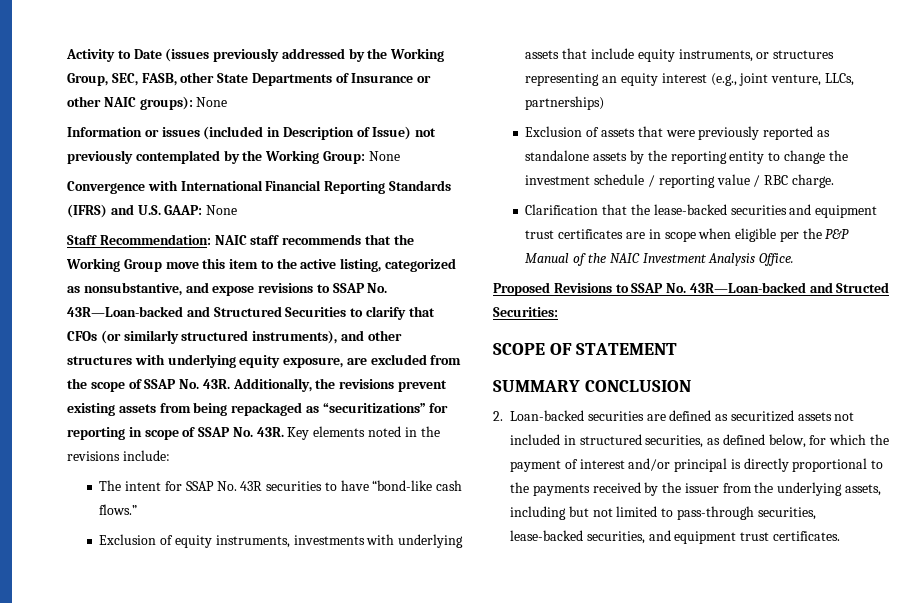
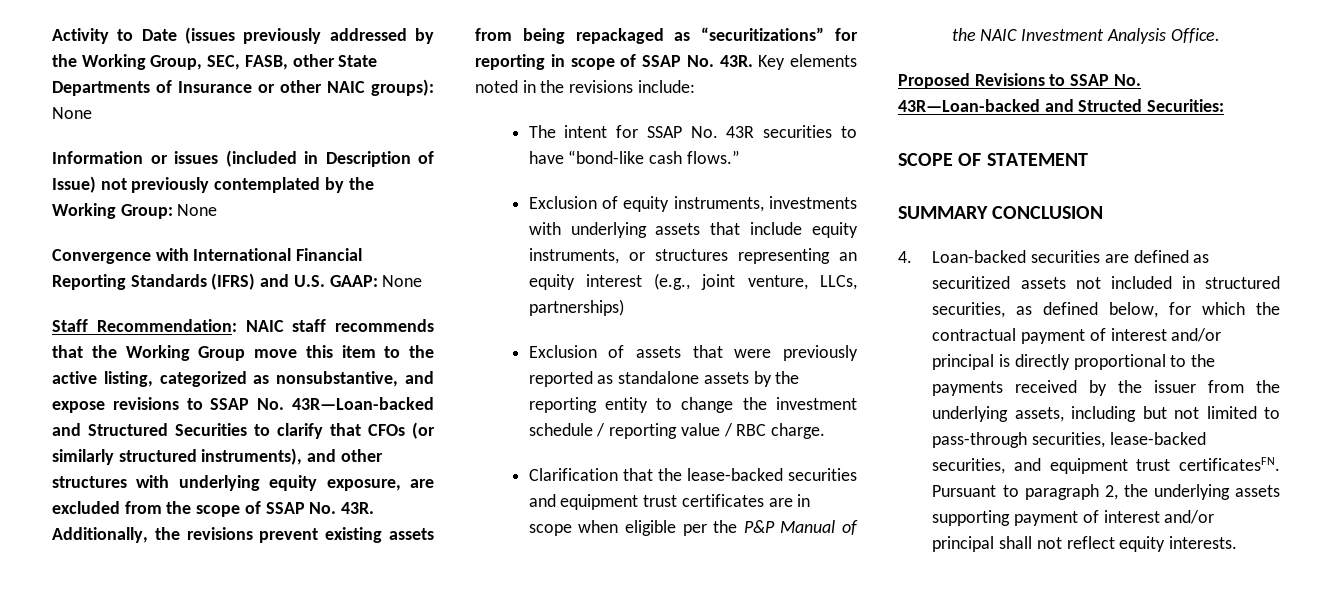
[493,411,503,421] 2. -> [898,251,912,263] 4.
(890, 439) none -> [932,328,1017,341] contractual
[772,531,840,541] certificates. -> [1179,457,1280,471] [932,484,1280,500] [932,510,1215,526] [932,536,1238,552] certificatesFN. Pursuant to paragraph 2, the underlying assets supporting payment of interest and/or principal shall not reflect equity interests.

